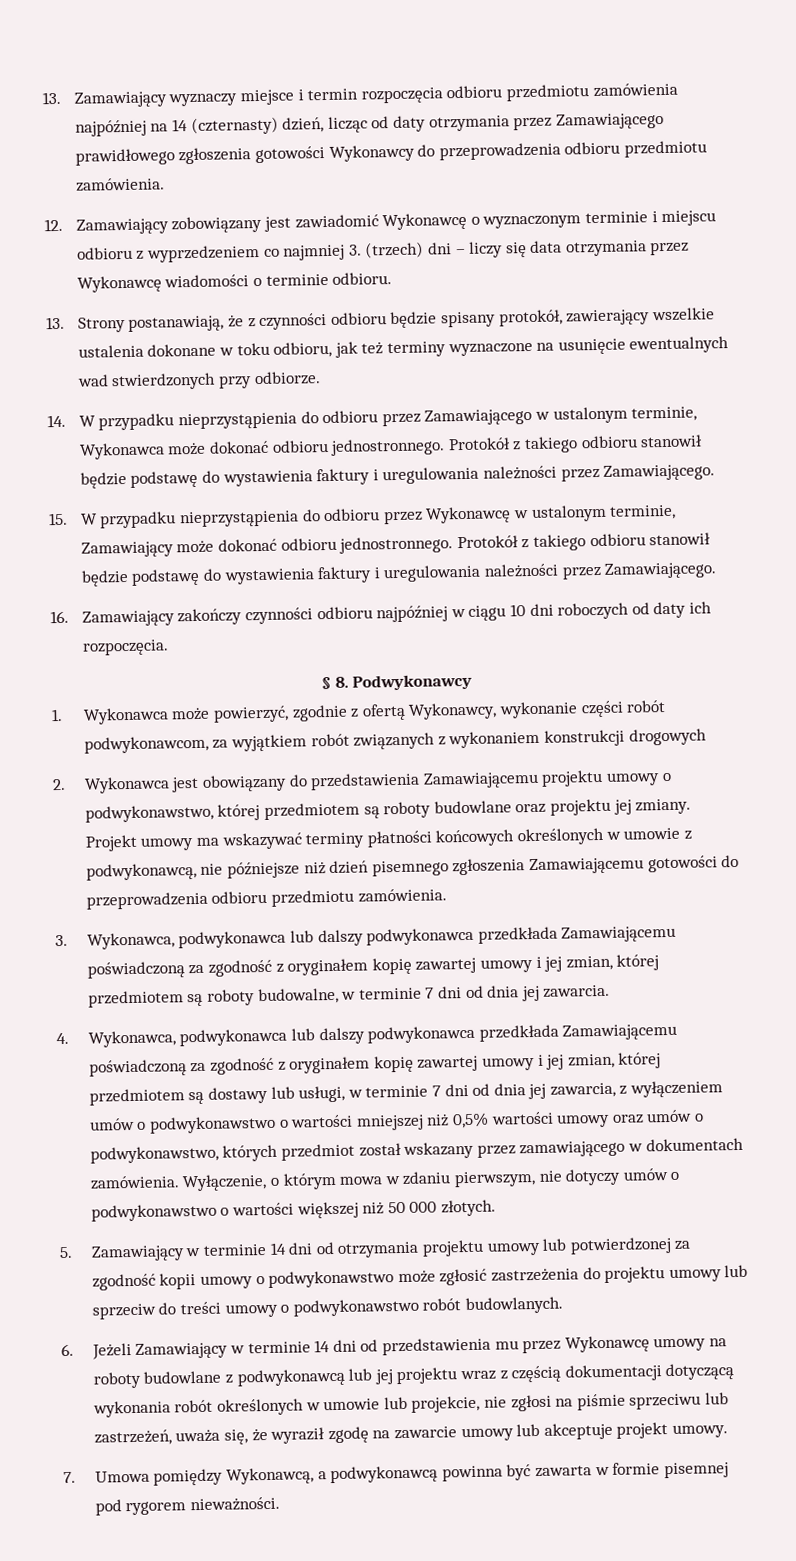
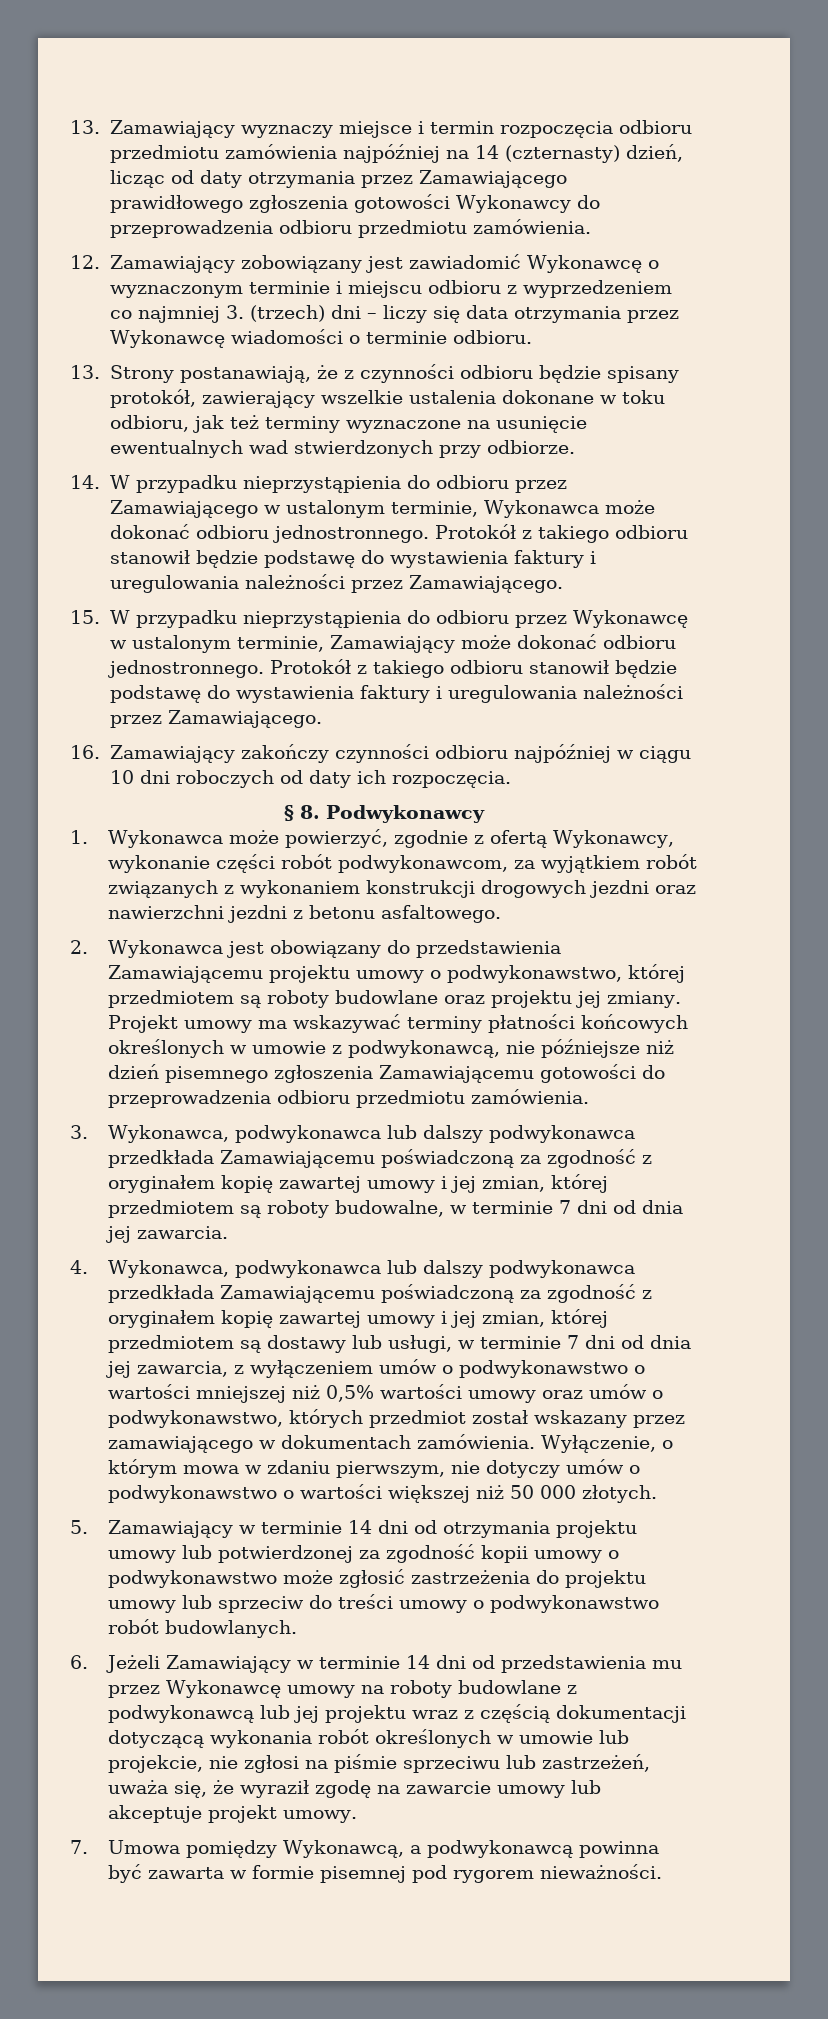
(707, 737) none -> [589,880,696,898] [107,905,501,923] jezdni oraz nawierzchni jezdni z betonu asfaltowego.

